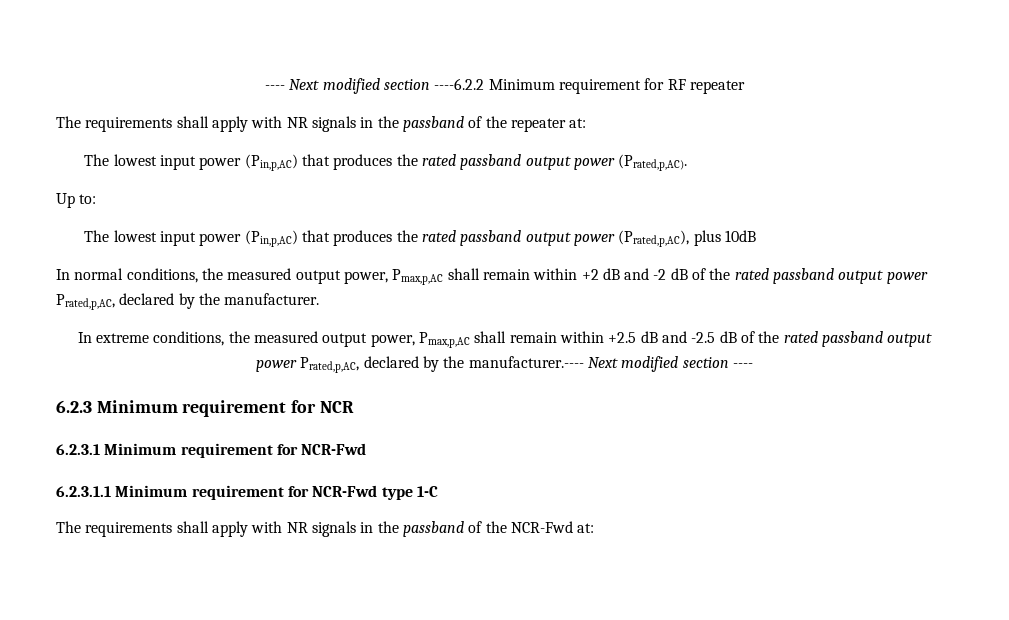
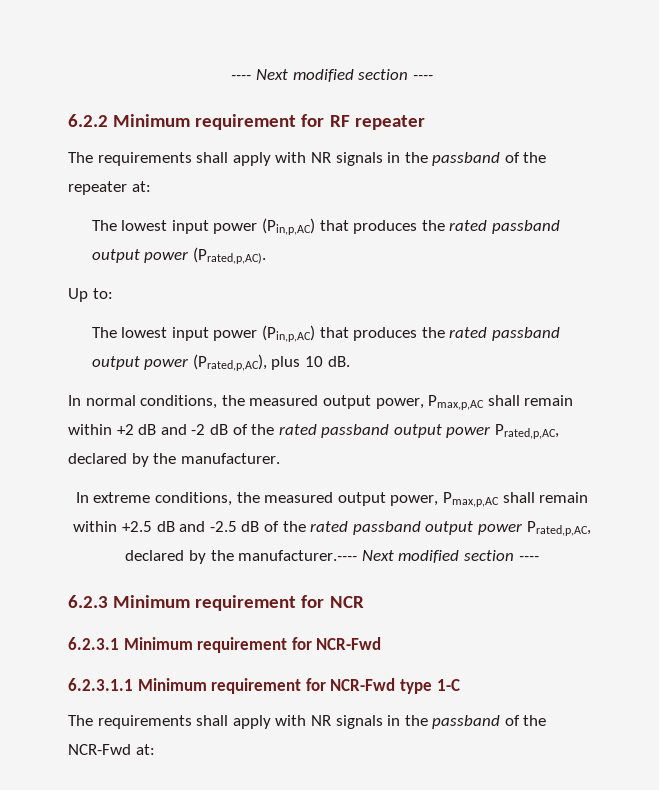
[434,78,485,90] ----6.2.2 -> [412,75,433,80] [68,114,108,127] ---- // 6.2.2
[724,230,756,242] 10dB -> [304,356,350,367] 10 dB.

